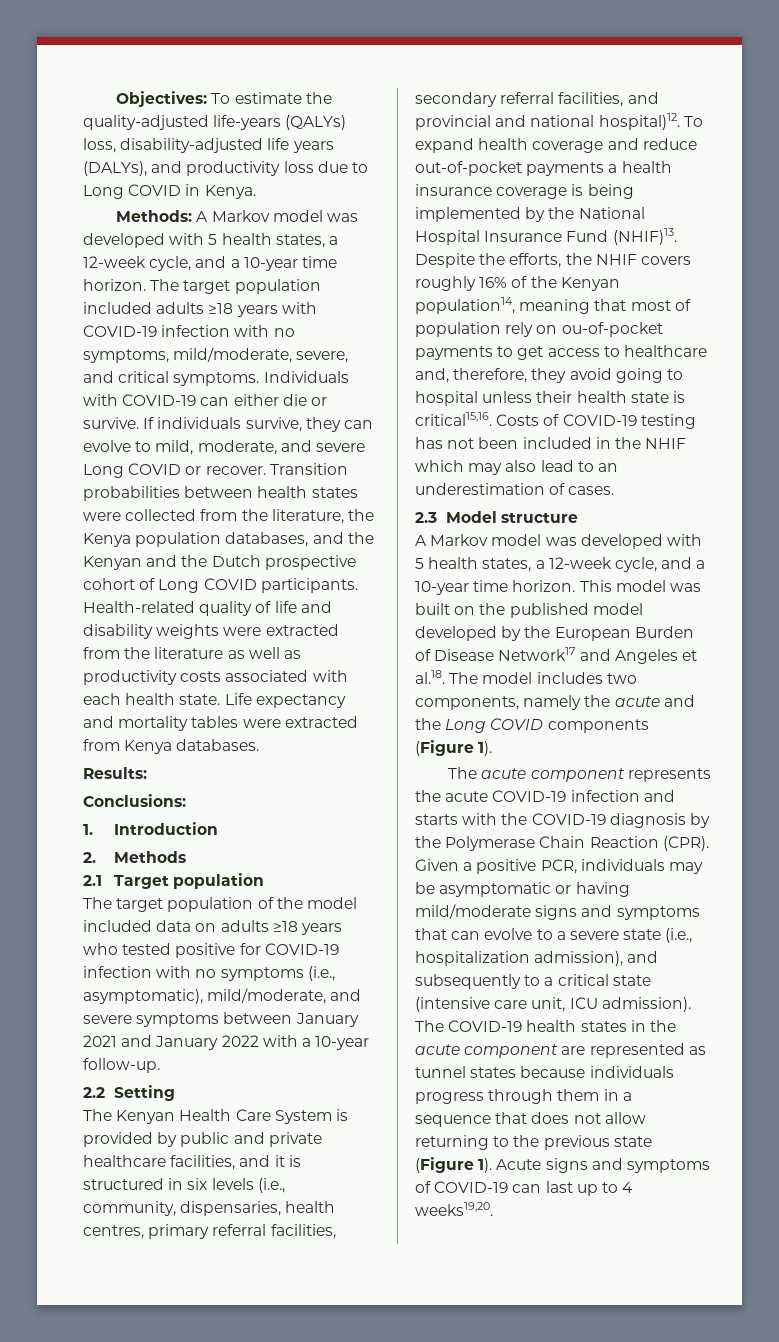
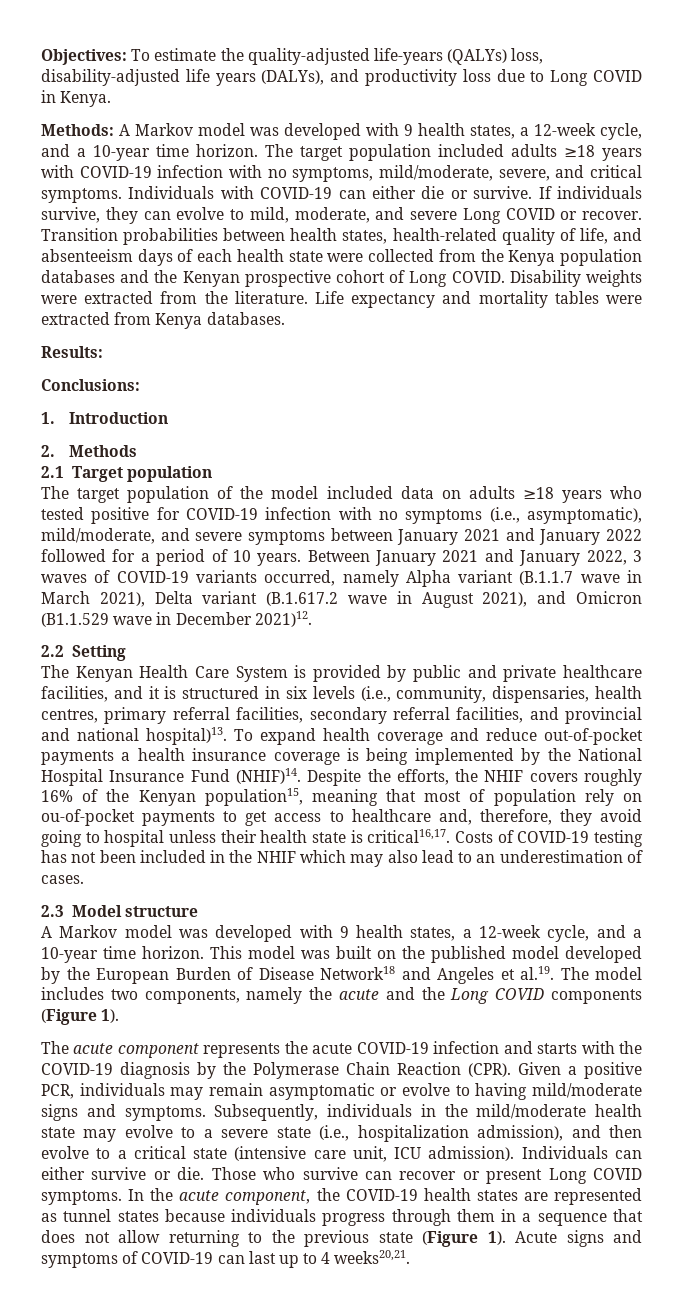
[208,234,218,245] 5 -> [404,124,413,136] 9
[311,487,358,498] states -> [342,228,642,245] [41,249,323,266] states, health-related quality of life, and absenteeism days of each health state
[271,509,374,524] literature, the -> (504, 255) none
[225,532,309,547] databases, -> [41,270,115,283] databases
[146,555,261,567] and the Dutch -> (240, 279) none
[203,578,358,593] [83,601,332,616] [83,624,153,639] COVID participants. Health-related quality of life and disability -> [451,270,581,287] COVID. Disability
[154,647,301,659] [83,670,348,685] [83,693,221,705] literature as well as productivity costs associated with each health state. -> [234,291,308,304] literature.
[262,1035,370,1050] [83,1058,160,1073] with a 10-year follow-up. -> [41,549,642,566] [41,570,642,587] [41,591,642,608] [41,611,312,627] followed for a period of 10 years. Between January 2021 and January 2022, 3 waves of COVID-19 variants occurred, namely Alpha variant (B.1.1.7 wave in March 2021), Delta variant (B.1.617.2 wave in August 2021), and Omicron (B1.1.529 wave in December 2021)12.
[598,113,680,130] hospital)12. -> [146,727,227,745] hospital)13.
[612,228,677,245] (NHIF)13. -> [235,768,301,784] (NHIF)14.
[415,297,515,314] population14, -> [204,788,303,806] population15,
[415,412,492,426] critical15,16. -> [367,829,451,843] critical16,17.
[415,558,424,569] 5 -> [339,926,349,938] 9
[498,647,576,661] Network17 -> [320,966,395,980] Network18
[415,670,445,684] al.18. -> [520,966,554,980] al.19.
[415,882,435,894] be -> [209,1083,263,1096] remain
(572, 889) none -> [402,1083,470,1096] evolve to
[616,906,700,920] [415,928,481,940] symptoms that can -> [124,1104,642,1121] [41,1127,117,1142] symptoms. Subsequently, individuals in the mild/moderate health state may
[415,974,521,989] subsequently -> [609,1125,642,1138] [41,1146,89,1159] then evolve
[415,1020,676,1032] [415,1044,559,1058] The COVID-19 health states in the acute component -> [521,1146,642,1159] [41,1167,642,1184] [41,1188,518,1205] Individuals can either survive or die. Those who survive can recover or present Long COVID symptoms. In the acute component, the COVID-19 health states
[415,1202,493,1216] weeks19,20. -> [334,1250,411,1264] weeks20,21.

